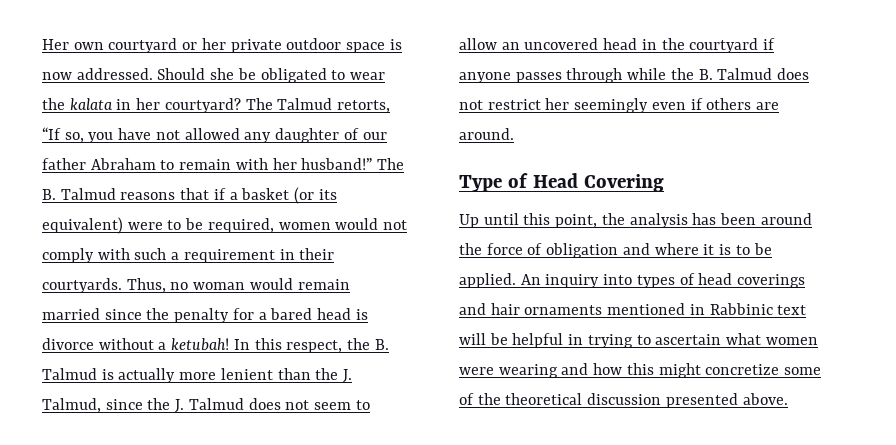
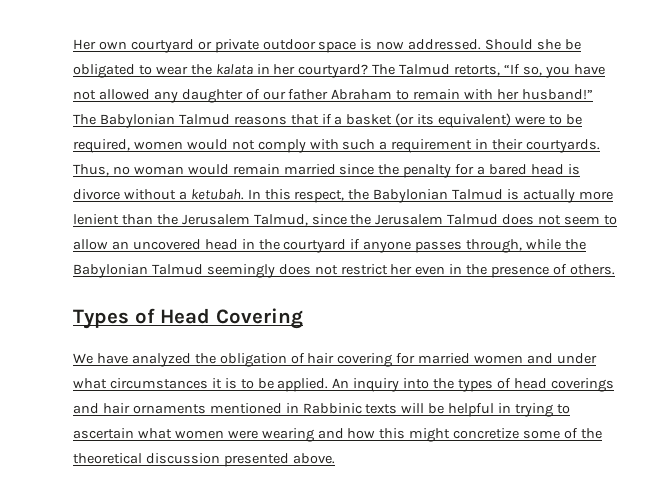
[201,38,226,50] her -> (212, 45) none
[42,189,56,200] B. -> [99,114,175,128] Babylonian
[171,338,230,351] ketubah! -> [190,189,244,200] ketubah.
[374,339,389,350] B. -> [373,189,449,203] Babylonian
[343,369,353,383] J. -> [181,214,250,225] Jerusalem
[175,399,185,413] J. -> [375,214,444,225] Jerusalem
[566,68,623,83] through -> [466,239,523,253] through,
[698,68,773,80] B. Talmud -> [73,264,275,278] Babylonian Talmud seemingly
[574,98,780,113] [459,128,514,140] [459,173,664,192] [459,213,812,228] [459,243,699,258] seemingly even if others are around. // Type of Head Covering // Up until this point, the analysis has been around the force of obligation and where -> [415,264,615,278] [73,308,303,329] [73,353,597,367] [73,378,208,389] even in the presence of others. // Types of Head Covering // We have analyzed the obligation of hair covering for married women and under what circumstances
(633, 279) none -> [433,378,455,389] the
[777,305,807,315] text -> [365,404,398,414] texts

